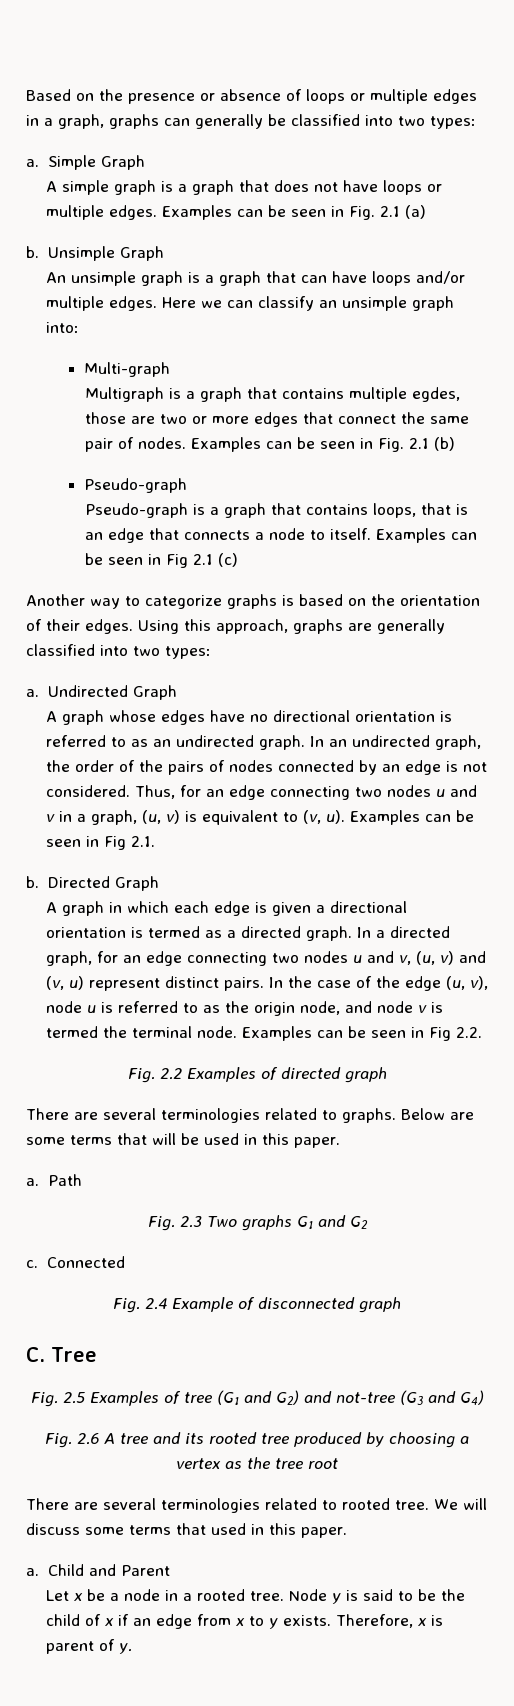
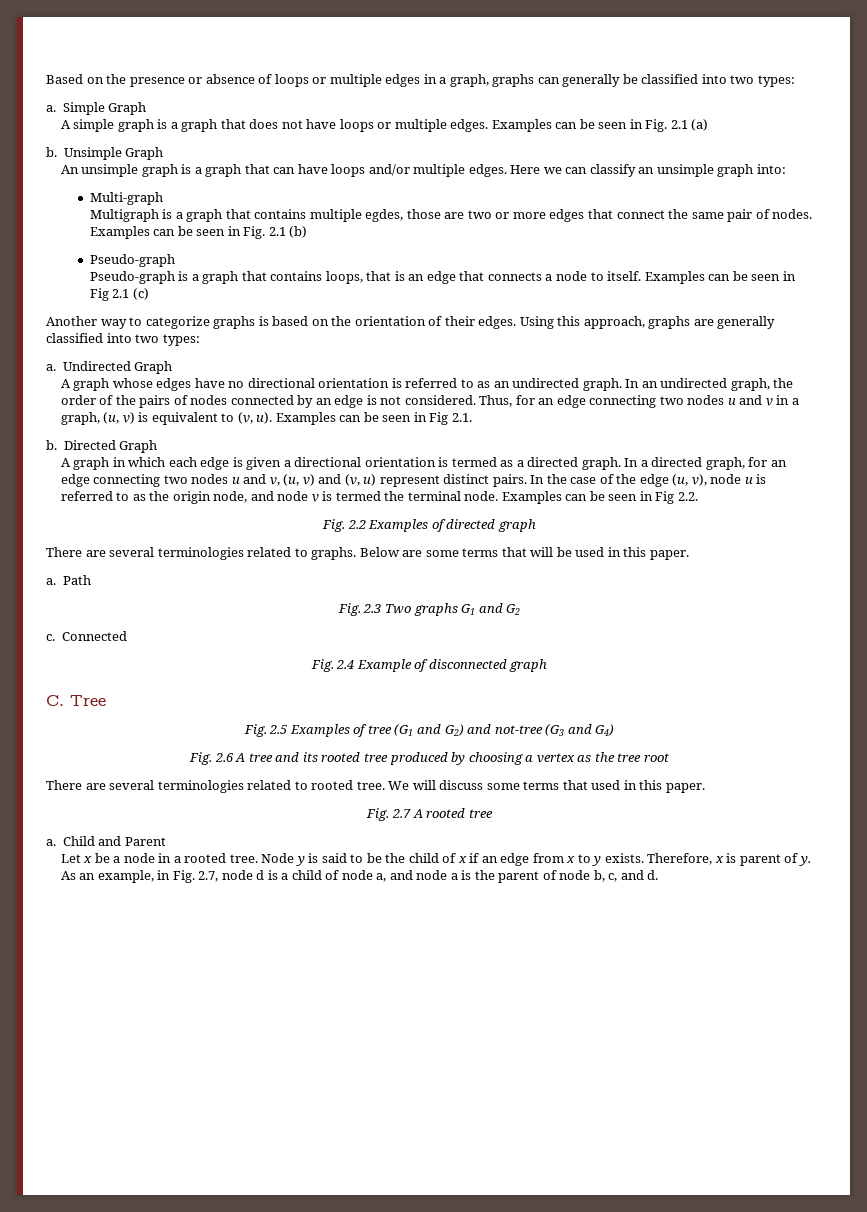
(347, 1532) none -> [366,808,493,821] // Fig. 2.7 A rooted tree
(132, 1648) none -> [60,870,659,883] As an example, in Fig. 2.7, node d is a child of node a, and node a is the parent of node b, c, and d.

